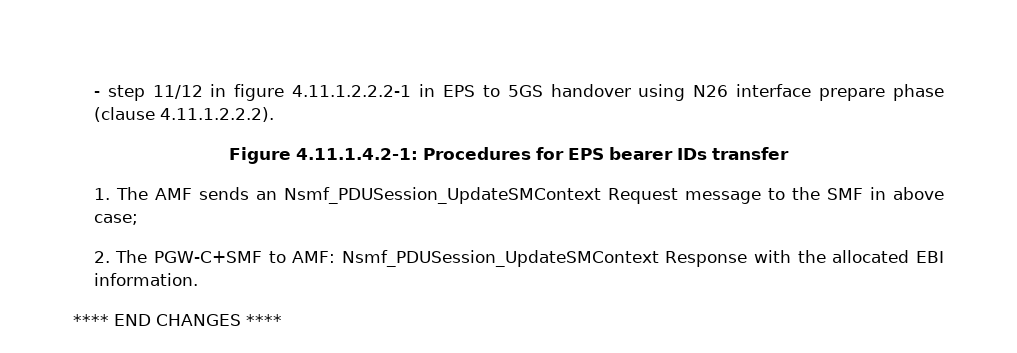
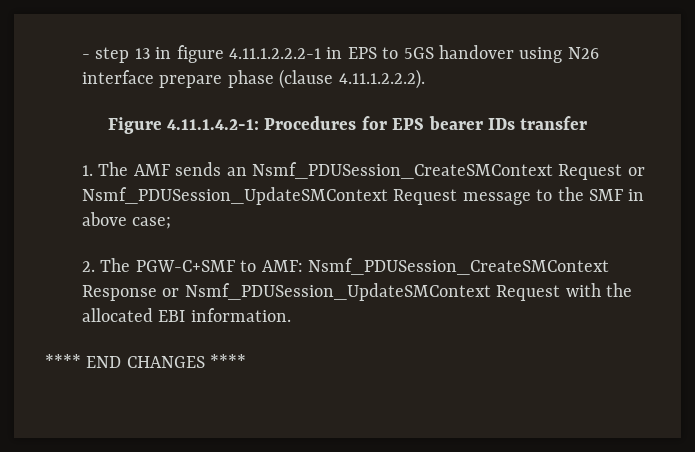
[152,85,203,99] 11/12 -> [134,48,150,59] 13
(277, 195) none -> [252,162,645,180] Nsmf_PDUSession_CreateSMContext Request or
[341,250,748,267] Nsmf_PDUSession_UpdateSMContext Response -> [308,258,610,275] [82,283,561,301] Nsmf_PDUSession_CreateSMContext Response or Nsmf_PDUSession_UpdateSMContext Request

